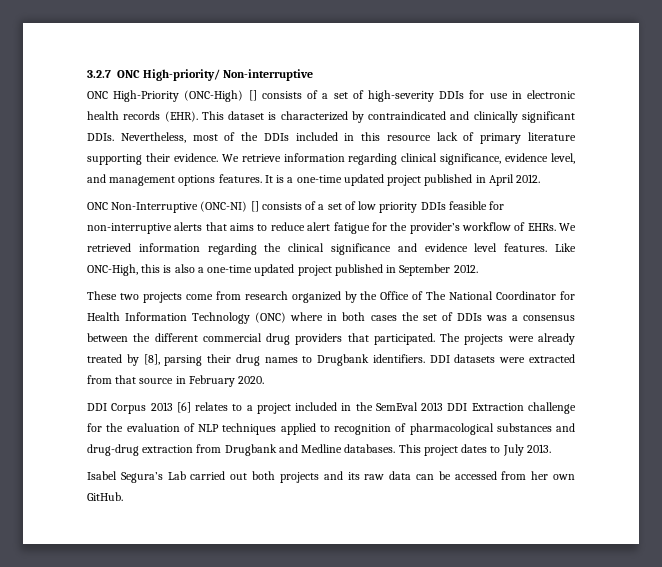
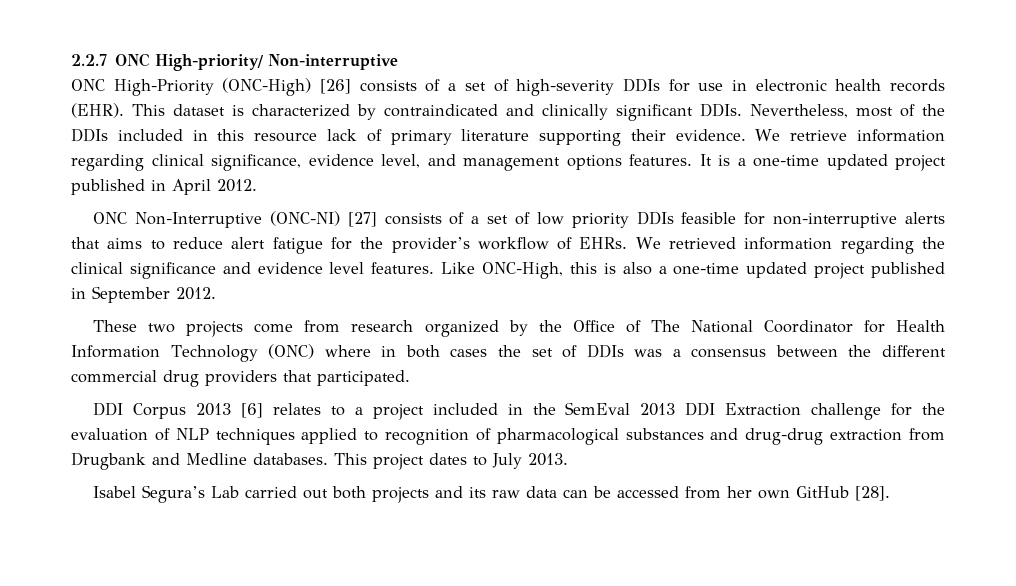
[87,70,111,78] 3.2.7 -> [71,54,107,66] 2.2.7
[248,90,257,101] [] -> [320,79,352,94] [26]
[250,201,259,212] [] -> [347,212,377,227] [27]
[440,333,575,345] [87,354,575,366] [87,375,265,387] The projects were already treated by [8], parsing their drug names to Drugbank identifiers. DDI datasets were extracted from that source in February 2020. -> (410, 378) none
[87,492,123,501] GitHub. -> [796,486,891,501] GitHub [28].

